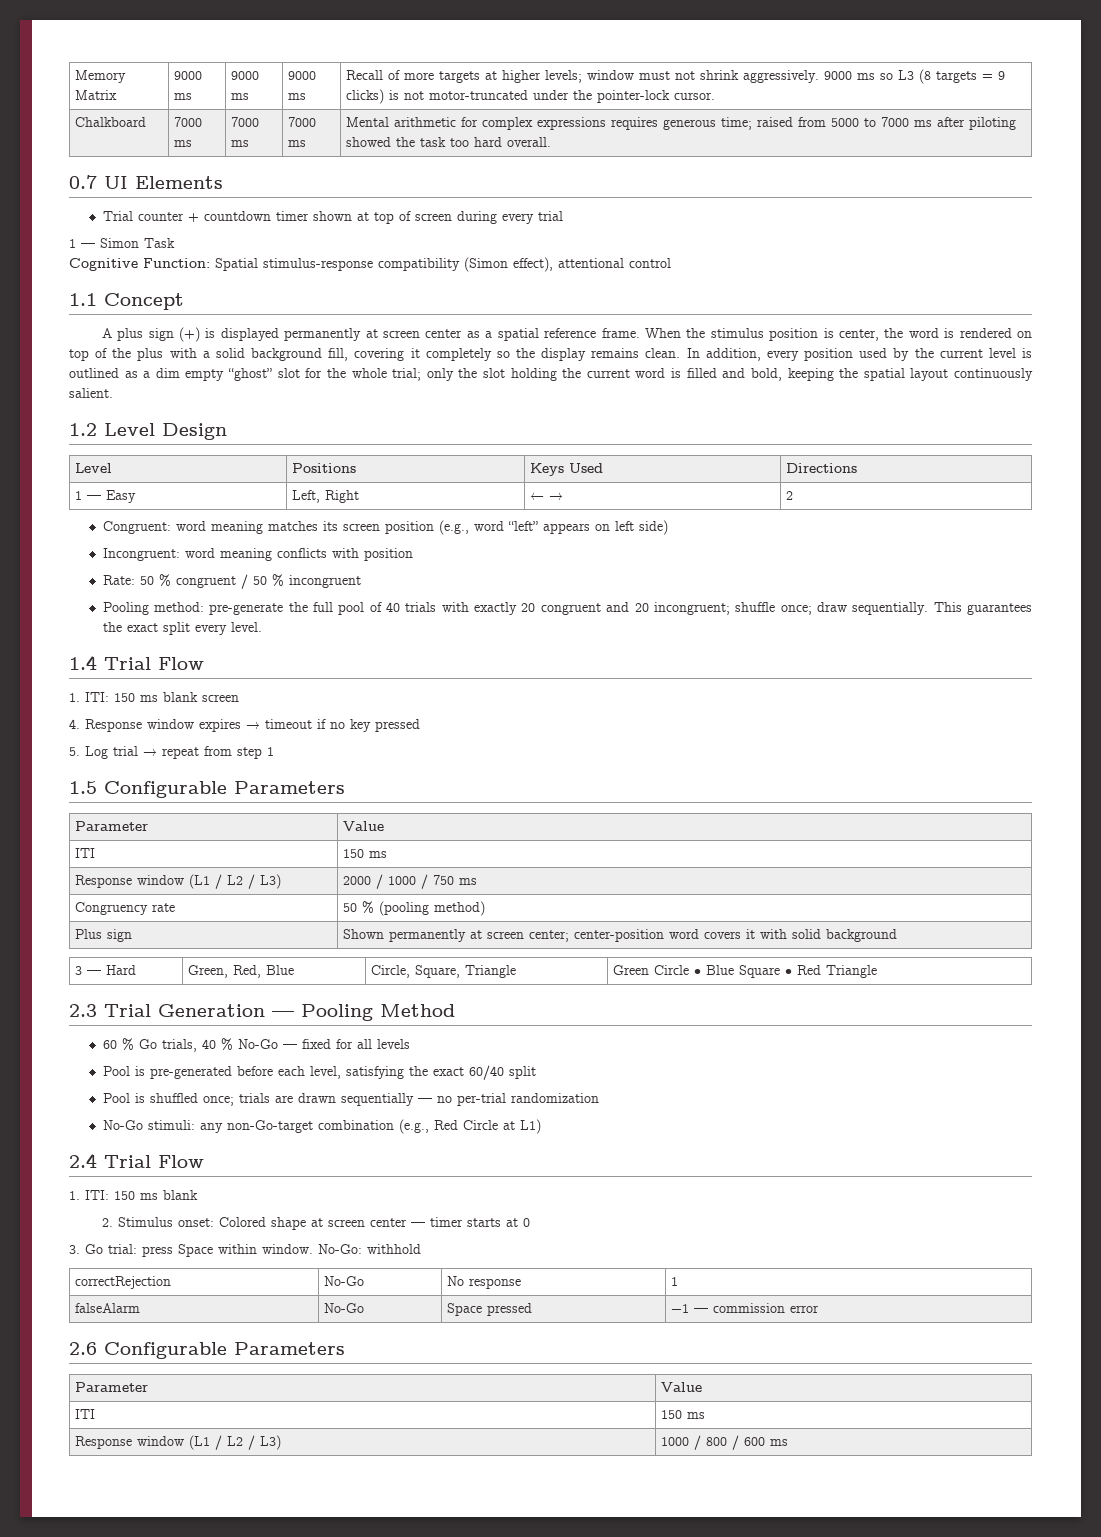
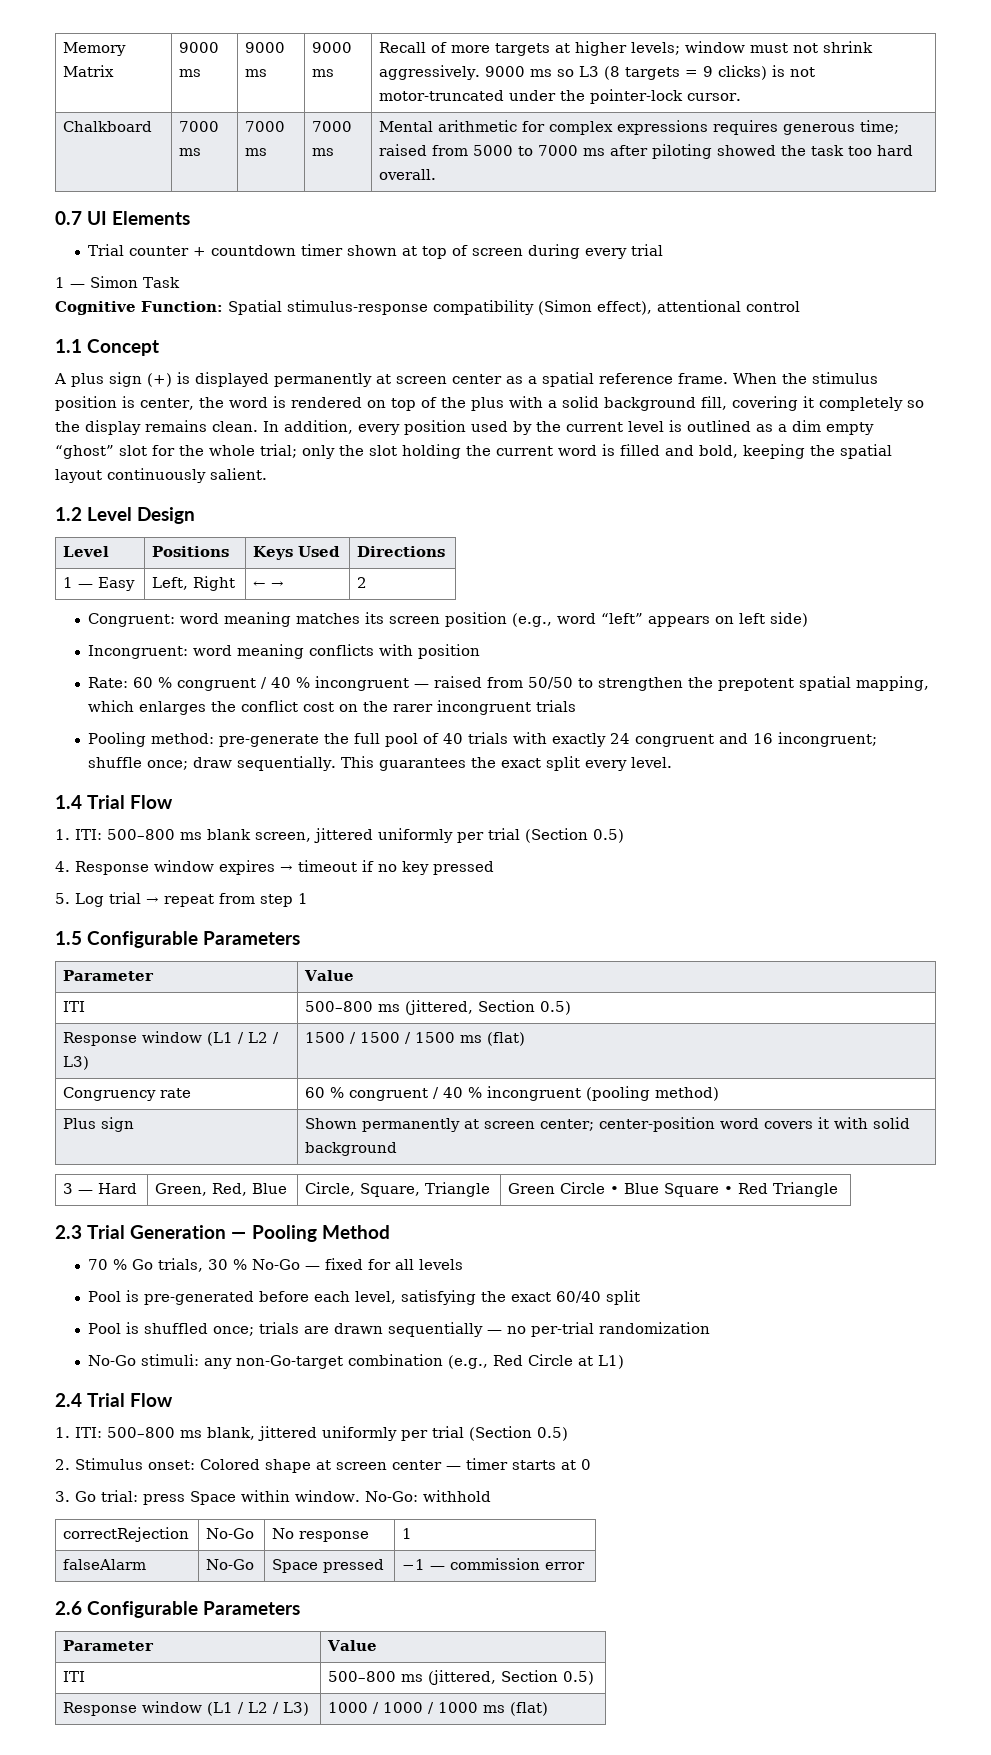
[139,574,361,589] 50 % congruent / 50 % incongruent -> [133,676,930,691] [88,700,577,715] 60 % congruent / 40 % incongruent — raised from 50/50 to strengthen the prepotent spatial mapping, which enlarges the conflict cost on the rarer incongruent trials
[521,603,536,612] 20 -> [610,733,631,744] 24
[634,603,649,612] 20 -> [753,733,774,744] 16
[114,692,239,702] 150 ms blank screen -> [107,828,624,843] 500–800 ms blank screen, jittered uniformly per trial (Section 0.5)
[343,849,388,858] [75,874,282,889] [343,874,478,889] 150 ms // Response window (L1 / L2 / L3) | 2000 / 1000 / 750 ms -> [305,1000,572,1015] [63,1031,280,1046] [63,1056,90,1070] [305,1032,526,1046] 500–800 ms (jittered, Section 0.5) // Response window (L1 / L2 / L3) | 1500 / 1500 / 1500 ms (flat)
[343,901,375,914] 50 % -> [305,1086,582,1101] 60 % congruent / 40 % incongruent
[102,1040,117,1049] 60 -> [88,1259,109,1270] 70
[201,1039,216,1049] 40 -> [208,1259,229,1270] 30
[114,1190,198,1200] 150 ms blank -> [107,1426,568,1441] 500–800 ms blank, jittered uniformly per trial (Section 0.5)
[661,1410,706,1419] 150 ms -> [328,1670,595,1685] 500–800 ms (jittered, Section 0.5)
[706,1435,789,1450] 800 / 600 ms -> [383,1702,549,1716] 1000 / 1000 ms (flat)

